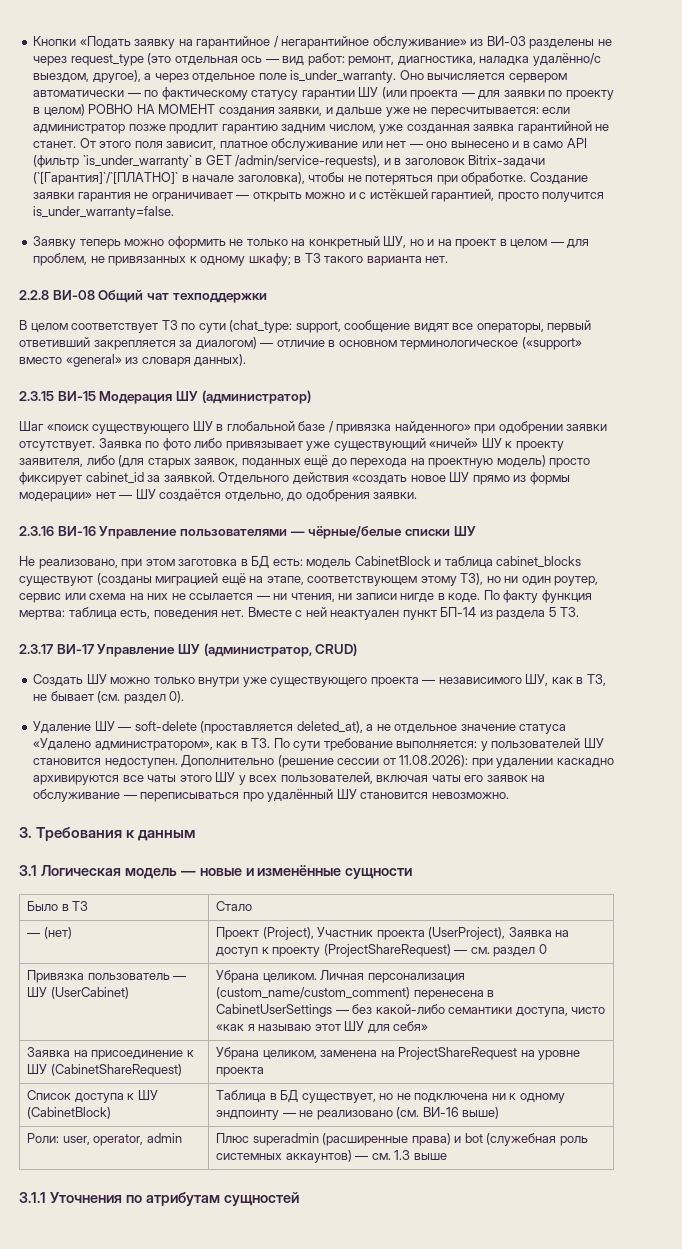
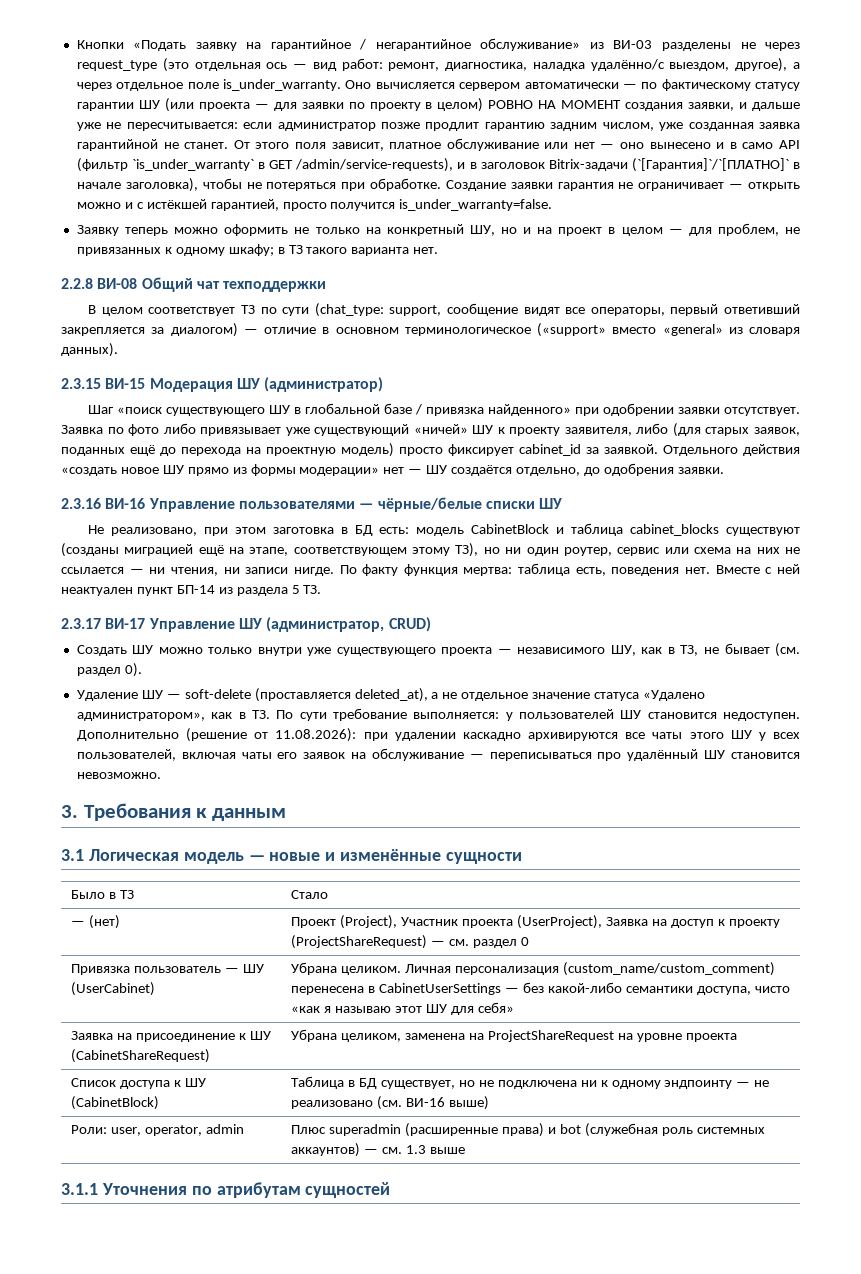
[400,593,481,603] нигде в коде. -> [293,567,334,576] нигде.
[337,758,380,765] сессии -> (248, 735) none

